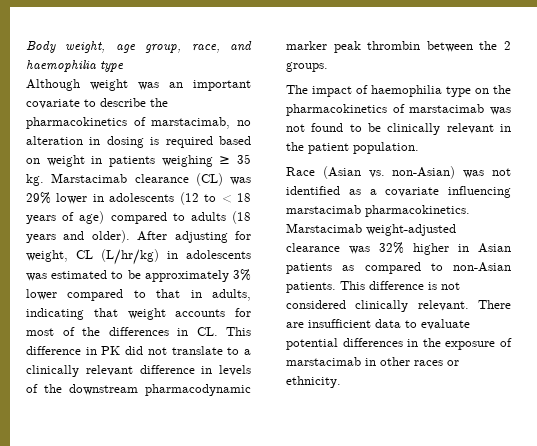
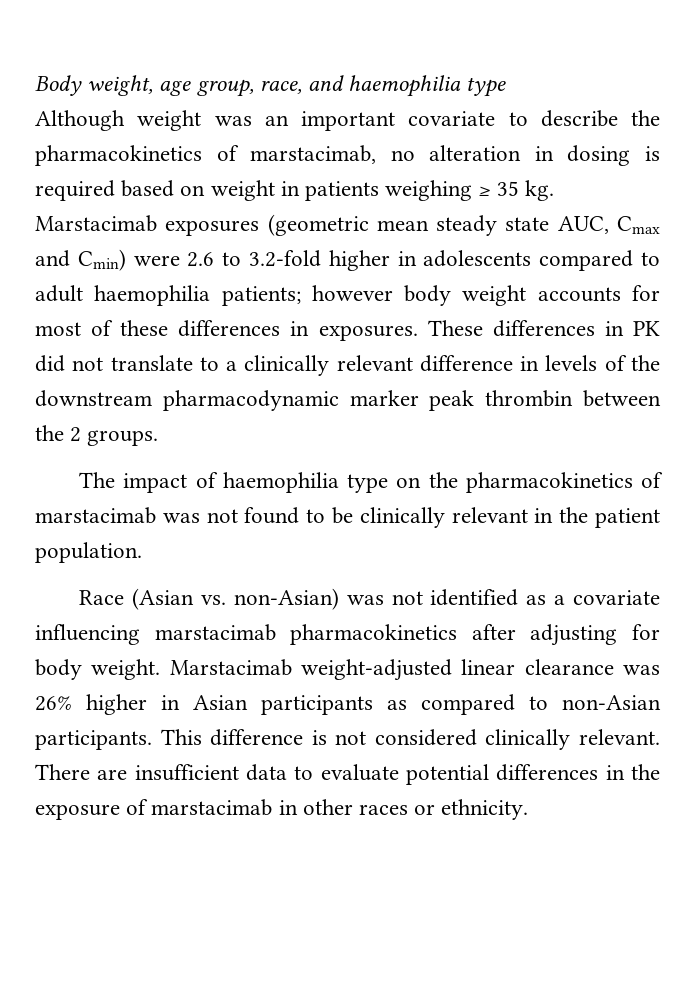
[134,173,251,186] [26,192,251,205] [26,211,251,224] [26,230,251,243] [26,249,251,265] [26,269,251,282] [26,289,252,301] [26,308,118,320] clearance (CL) was 29% lower in adolescents (12 to < 18 years of age) compared to adults (18 years and older). After adjusting for weight, CL (L/hr/kg) in adolescents was estimated to be approximately 3% lower compared to that in adults, indicating that -> [165,214,660,236] [35,249,660,271] [35,285,452,306] exposures (geometric mean steady state AUC, Cmax and Cmin) were 2.6 to 3.2-fold higher in adolescents compared to adult haemophilia patients; however body
[82,327,251,336] [26,346,81,355] the differences in CL. This difference -> [120,320,595,341] these differences in exposures. These differences
[365,205,470,217] pharmacokinetics. -> [290,624,660,646] [35,659,161,680] pharmacokinetics after adjusting for body weight.
(456, 230) none -> [461,659,516,675] linear
[379,242,404,254] 32% -> [35,696,72,711] 26%
[286,263,332,274] patients -> [261,695,373,715] participants
[286,282,336,293] patients. -> [35,730,152,750] participants.

